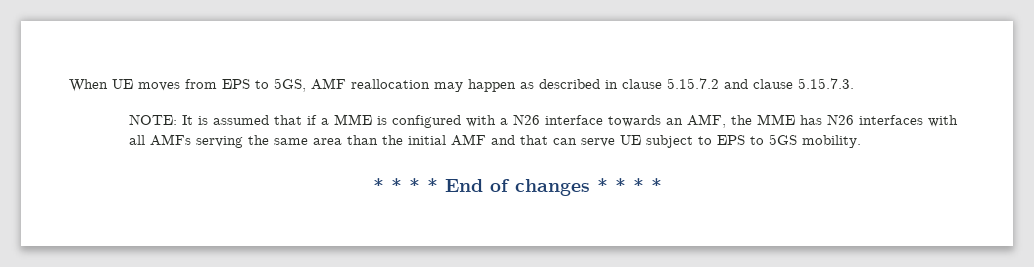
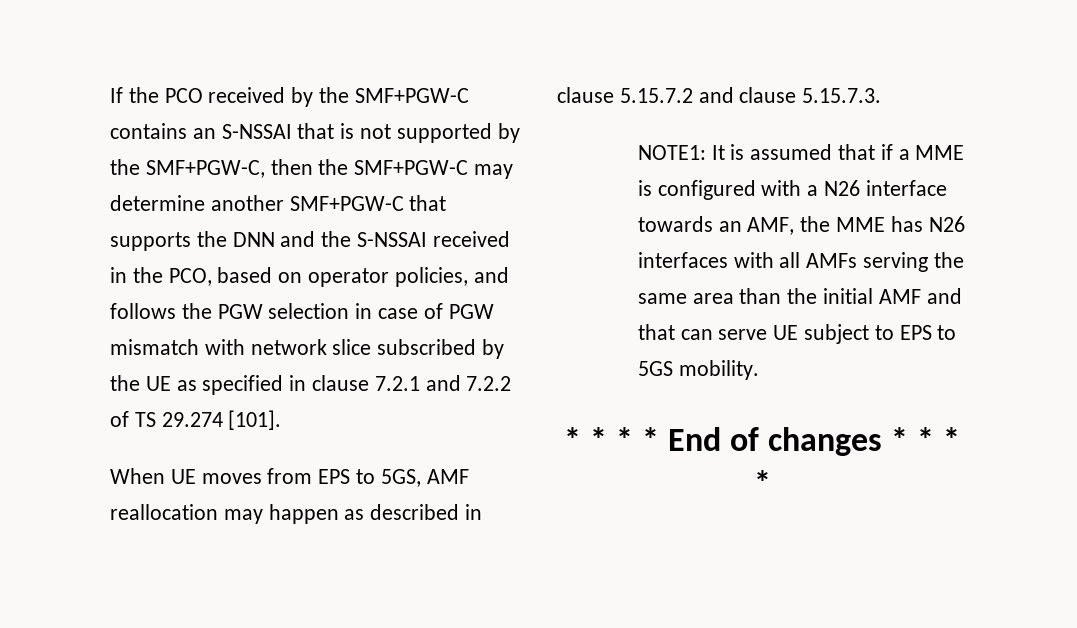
(69, 85) none -> [110,87,469,107] [110,123,520,143] [110,159,514,179] [110,195,447,211] [110,231,510,251] [110,267,509,287] [110,303,494,319] [110,339,505,359] [110,375,512,395] [110,410,282,430] If the PCO received by the SMF+PGW-C contains an S-NSSAI that is not supported by the SMF+PGW-C, then the SMF+PGW-C may determine another SMF+PGW-C that supports the DNN and the S-NSSAI received in the PCO, based on operator policies, and follows the PGW selection in case of PGW mismatch with network slice subscribed by the UE as specified in clause 7.2.1 and 7.2.2 of TS 29.274 [101]. //
[128,114,177,125] NOTE: -> [637,145,706,160] NOTE1:

